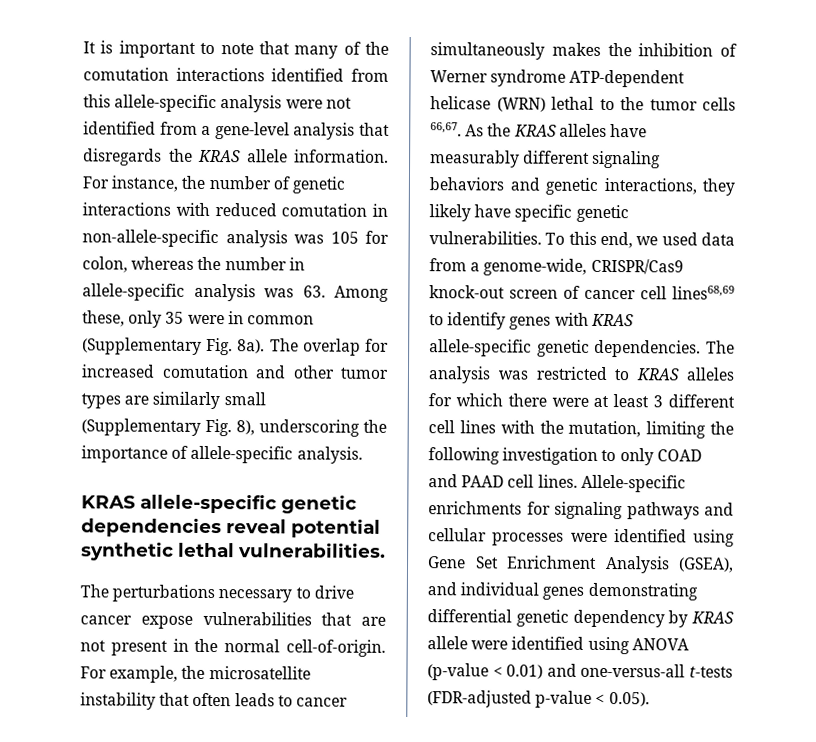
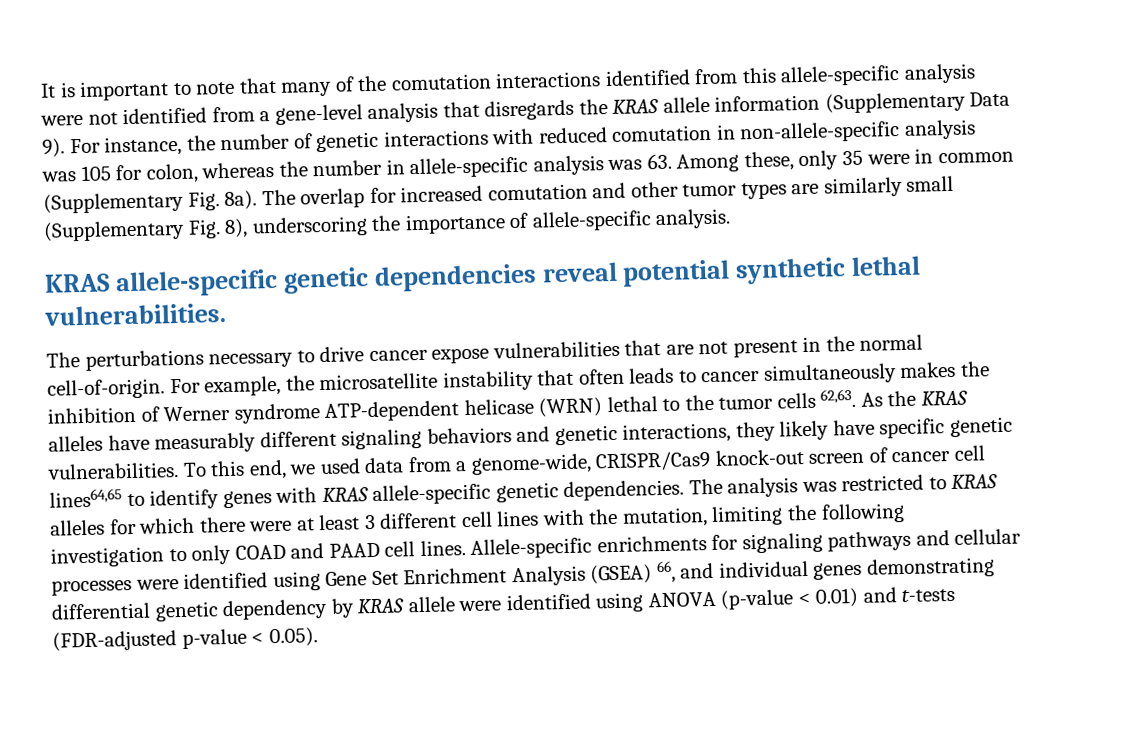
[294,149,389,163] information. -> [714,91,1011,114] [42,138,65,158] information (Supplementary Data 9).
[430,122,462,137] 66,67. -> [820,388,857,408] 62,63.
[672,285,735,300] lines68,69 -> [49,488,122,508] lines64,65
[678,557,734,573] (GSEA), -> [590,560,676,585] (GSEA) 66,
[580,663,686,678] one-versus-all -> (897, 595) none

